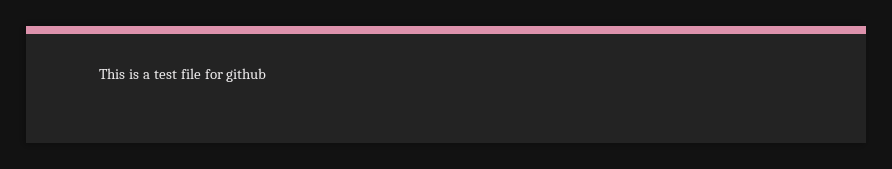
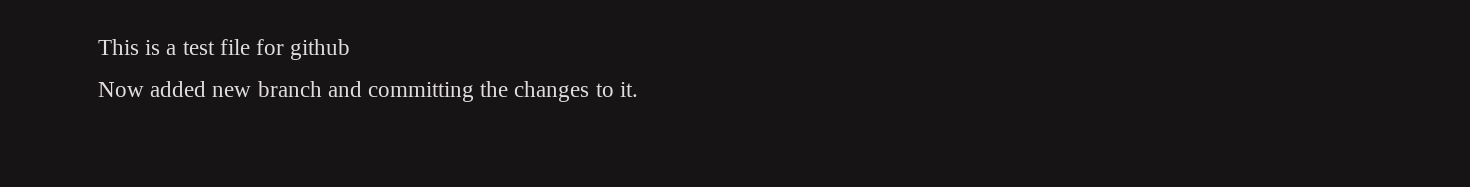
(267, 75) none -> [98,81,638,102] // Now added new branch and committing the changes to it.

